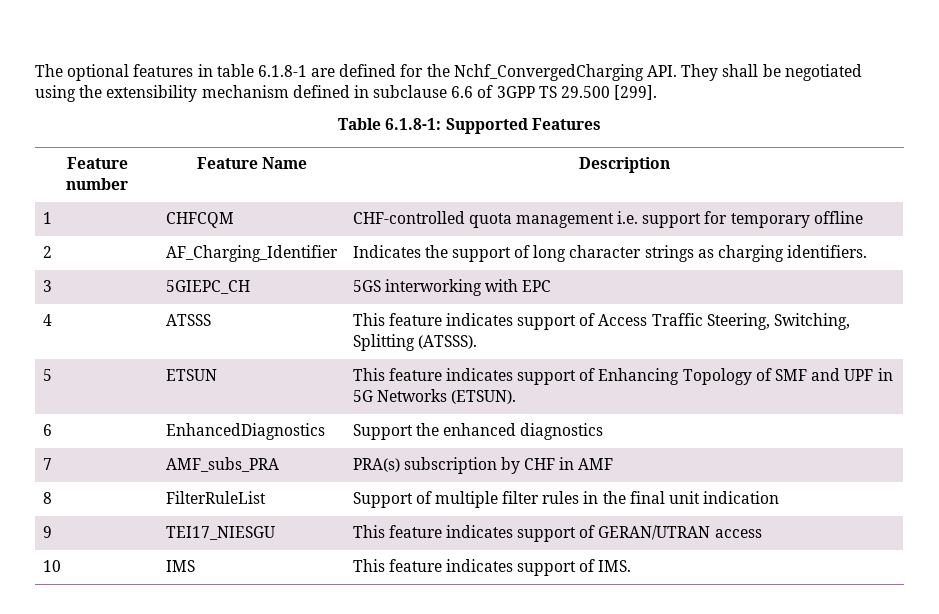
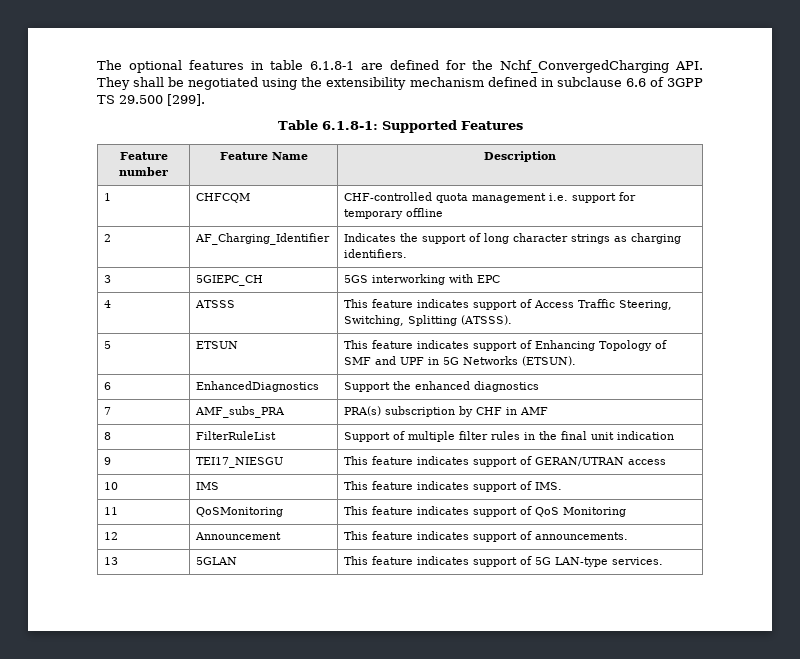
(632, 566) none -> [103,507,118,515] [195,507,283,517] [343,506,626,517] [103,532,118,540] [194,532,281,540] [343,531,628,542] [103,557,118,565] [195,557,237,565] [343,556,663,567] // 11 | QoSMonitoring | This feature indicates support of QoS Monitoring // 12 | Announcement | This feature indicates support of announcements. // 13 | 5GLAN | This feature indicates support of 5G LAN-type services.

